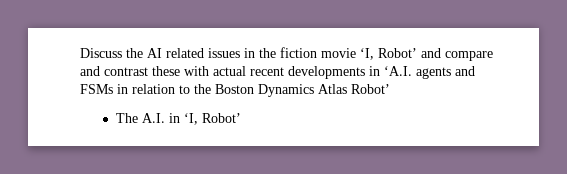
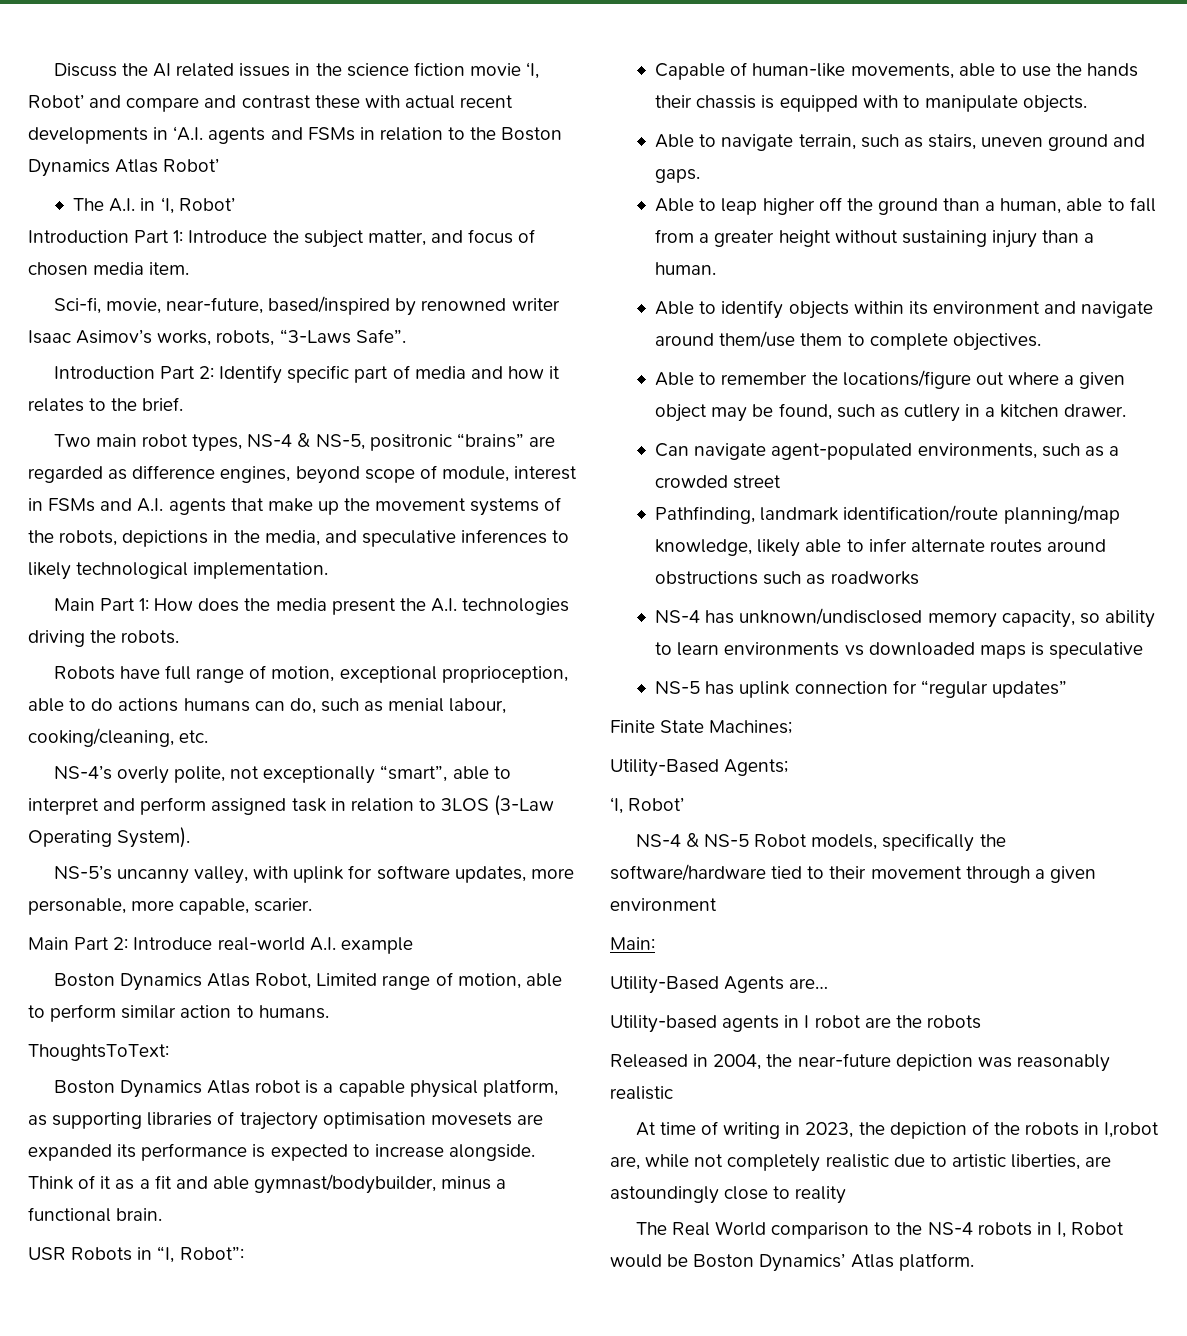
(276, 53) none -> [346,63,409,77] science
(241, 118) none -> [28,229,536,248] [28,262,190,276] [53,296,560,316] [28,329,406,346] [53,365,561,384] [28,397,184,412] [53,433,555,452] [28,465,578,484] [28,497,562,516] [28,529,570,547] [28,562,329,580] [53,598,570,615] [28,630,180,647] [53,665,568,683] [28,698,507,714] [28,728,209,747] [53,765,511,784] [28,795,555,816] [28,827,191,848] [53,865,574,884] [28,898,313,915] [28,937,413,954] [53,972,562,991] [28,1004,329,1022] [28,1044,169,1061] [53,1079,558,1098] [28,1111,543,1130] [28,1143,535,1161] [28,1174,507,1194] [28,1207,163,1222] [28,1246,244,1263] [655,62,1139,80] [655,95,1088,113] [655,134,1146,151] [655,169,701,183] [655,197,1156,215] [655,229,1095,248] [655,262,717,275] [655,300,1154,319] [655,331,1041,351] [655,370,1126,389] [655,403,1127,422] [655,443,1119,460] [655,475,782,489] [655,505,1120,524] [655,538,1107,557] [655,571,919,585] [655,608,1155,628] [655,642,1144,659] [655,680,1067,698] [610,720,793,734] [610,759,789,777] [610,797,685,814] [635,833,1006,852] [610,864,1096,883] [610,898,717,911] [610,937,655,950] [610,976,829,994] [610,1015,981,1033] [610,1053,1110,1072] [610,1086,673,1100] [635,1121,1160,1139] [610,1154,1112,1172] [610,1186,847,1204] [635,1221,1125,1239] [610,1253,974,1272] // Introduction Part 1: Introduce the subject matter, and focus of chosen media item. // Sci-fi, movie, near-future, based/inspired by renowned writer Isaac Asimov’s works, robots, “3-Laws Safe”. // Introduction Part 2: Identify specific part of media and how it relates to the brief. // Two main robot types, NS-4 & NS-5, positronic “brains” are regarded as difference engines, beyond scope of module, interest in FSMs and A.I. agents that make up the movement systems of the robots, depictions in the media, and speculative inferences to likely technological implementation. // Main Part 1: How does the media present the A.I. technologies driving the robots. // Robots have full range of motion, exceptional proprioception, able to do actions humans can do, such as menial labour, cooking/cleaning, etc. // NS-4’s overly polite, not exceptionally “smart”, able to interpret and perform assigned task in relation to 3LOS (3-Law Operating System). // NS-5’s uncanny valley, with uplink for software updates, more personable, more capable, scarier. // Main Part 2: Introduce real-world A.I. example // Boston Dynamics Atlas Robot, Limited range of motion, able to perform similar action to humans. // ThoughtsToText: // Boston Dynamics Atlas robot is a capable physical platform, as supporting libraries of trajectory optimisation movesets are expanded its performance is expected to increase alongside. Think of it as a fit and able gymnast/bodybuilder, minus a functional brain. // USR Robots in “I, Robot”: // Capable of human-like movements, able to use the hands their chassis is equipped with to manipulate objects. // Able to navigate terrain, such as stairs, uneven ground and gaps. // Able to leap higher off the ground than a human, able to fall from a greater height without sustaining injury than a human. // Able to identify objects within its environment and navigate around them/use them to complete objectives. // Able to remember the locations/figure out where a given object may be found, such as cutlery in a kitchen drawer. // Can navigate agent-populated environments, such as a crowded street // Pathfinding, landmark identification/route planning/map knowledge, likely able to infer alternate routes around obstructions such as roadworks // NS-4 has unknown/undisclosed memory capacity, so ability to learn environments vs downloaded maps is speculative // NS-5 has uplink connection for “regular updates” // Finite State Machines; // Utility-Based Agents; // ‘I, Robot’ // NS-4 & NS-5 Robot models, specifically the software/hardware tied to their movement through a given environment // Main: // Utility-Based Agents are… // Utility-based agents in I robot are the robots // Released in 2004, the near-future depiction was reasonably realistic // At time of writing in 2023, the depiction of the robots in I,robot are, while not completely realistic due to artistic liberties, are astoundingly close to reality // The Real World comparison to the NS-4 robots in I, Robot would be Boston Dynamics’ Atlas platform.

